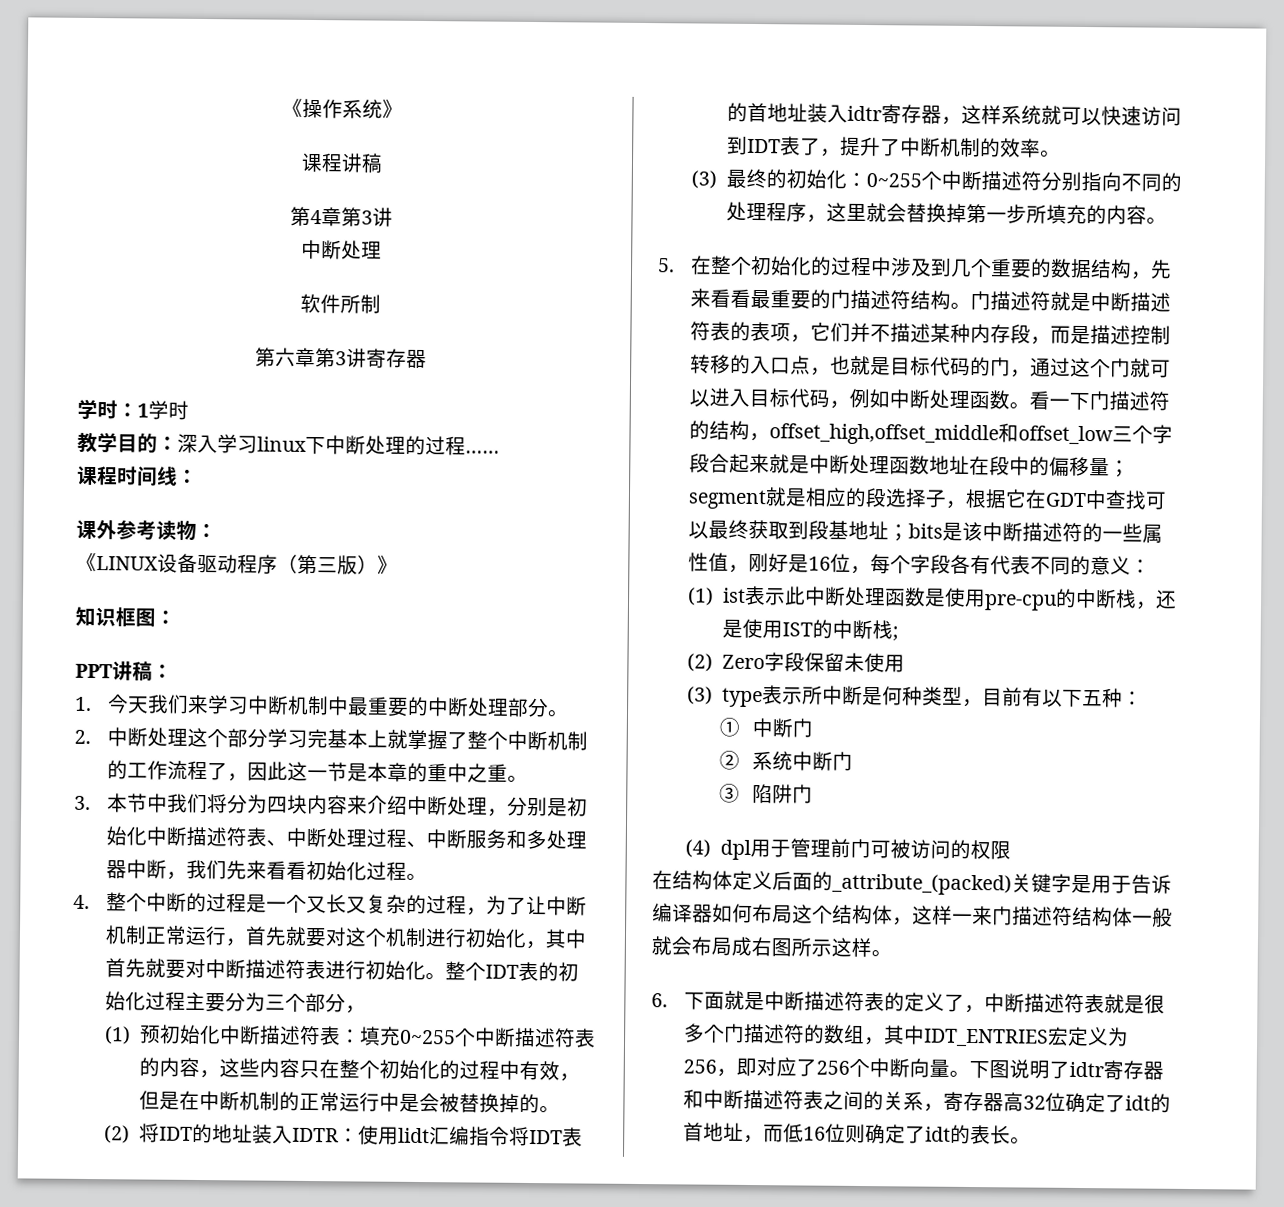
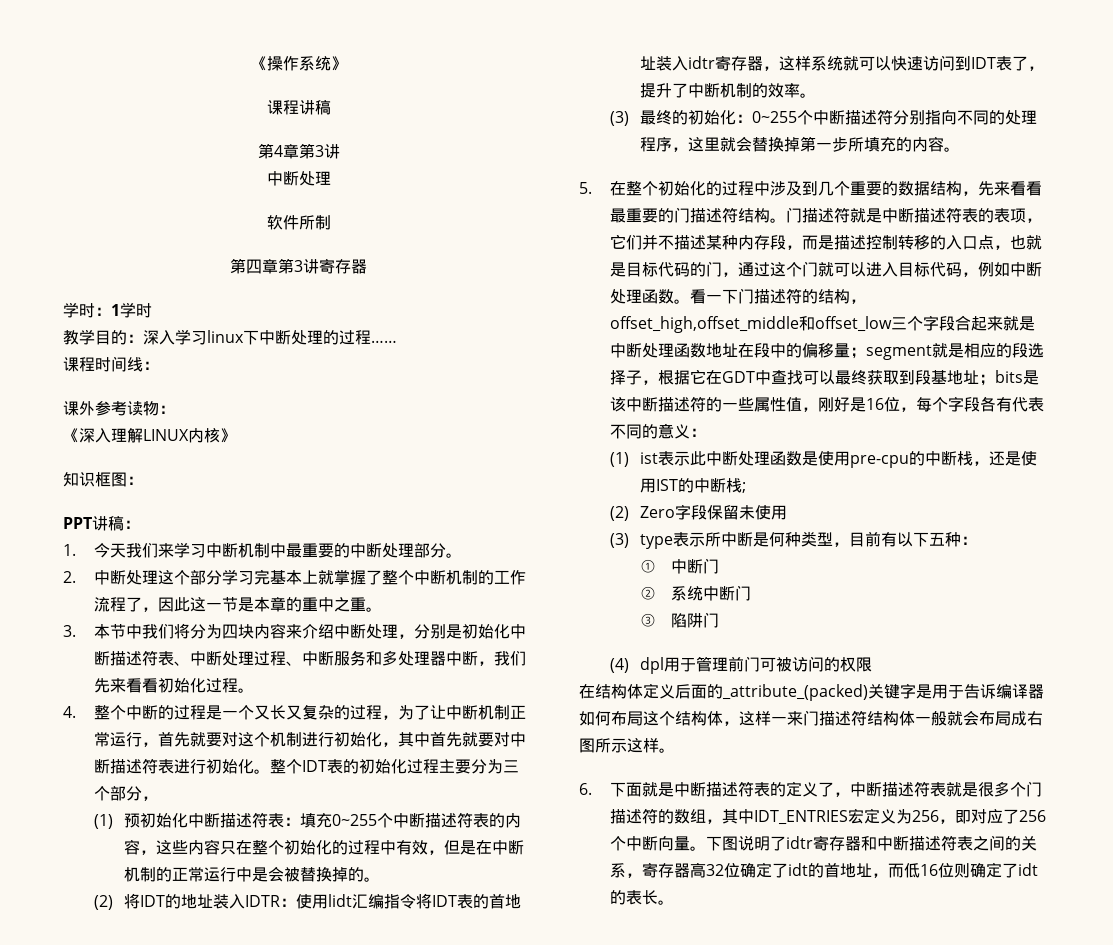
[274,347,296,367] 六 -> [246,259,262,274] 四
[96,553,378,575] LINUX设备驱动程序（第三版） -> [79,428,220,443] 深入理解LINUX内核

